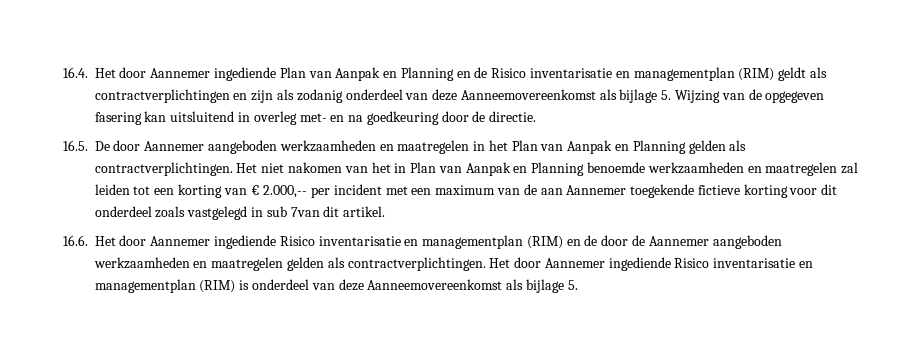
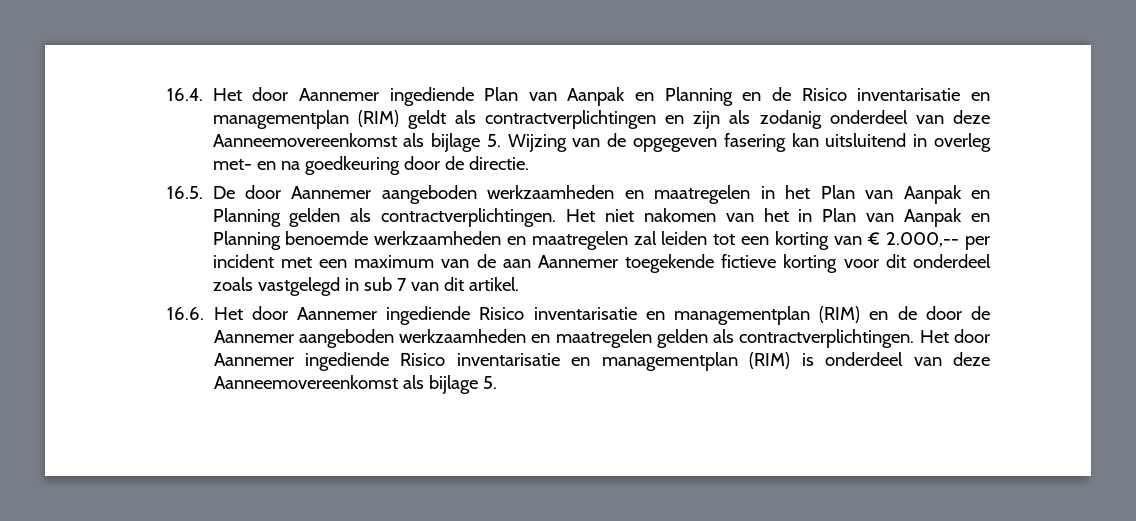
[290,207,320,217] 7van -> [396,278,439,291] 7 van

